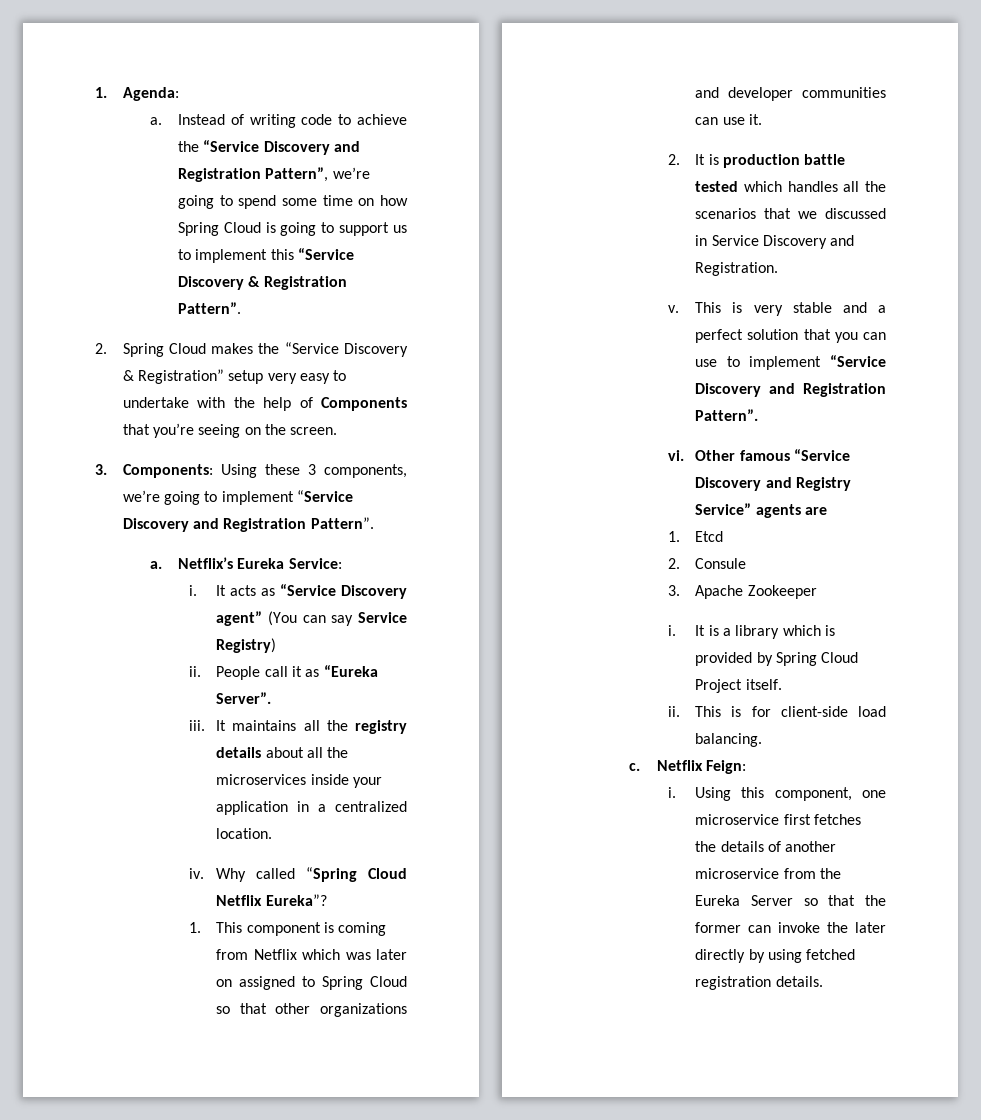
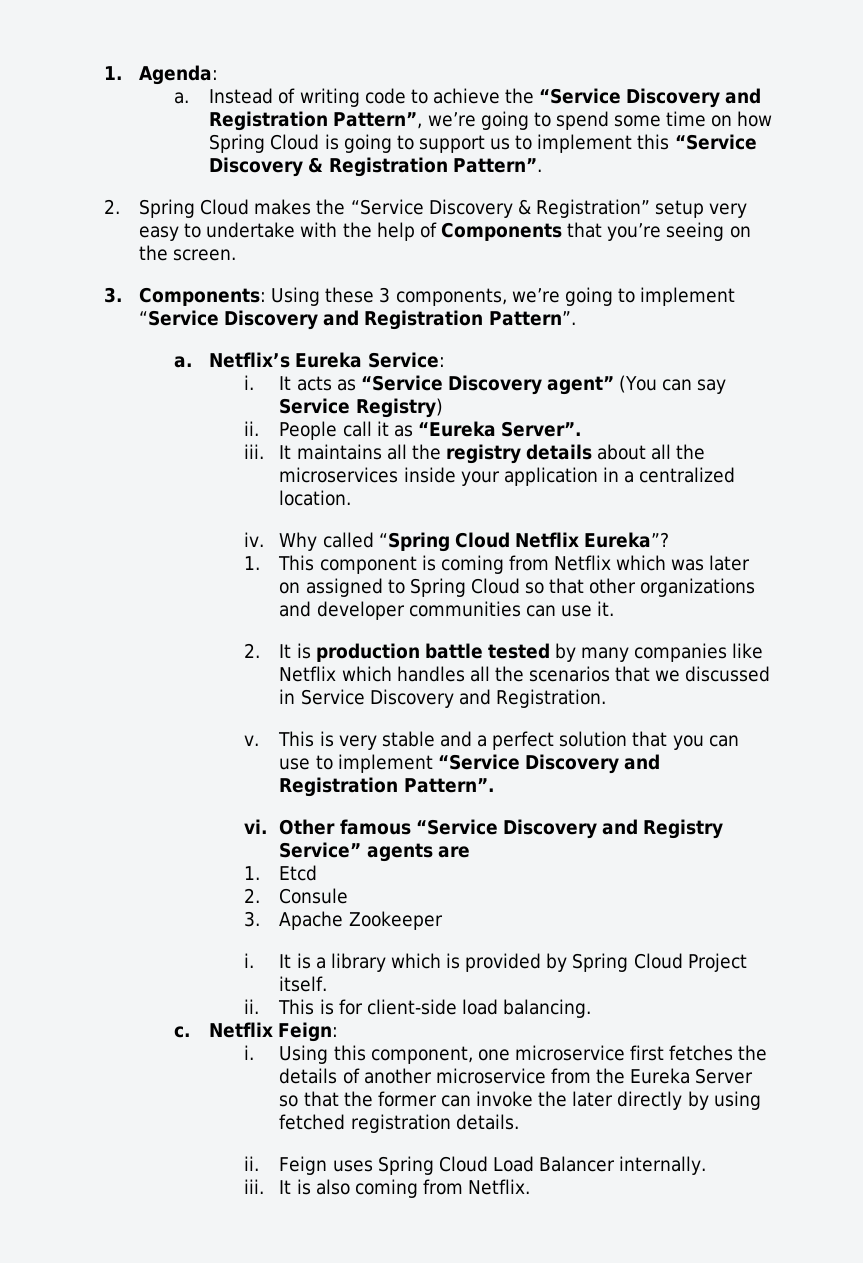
(739, 186) none -> [555,643,764,662] [279,666,337,682] by many companies like Netflix
(823, 981) none -> [244,1156,707,1175] [244,1179,531,1198] // ii. Feign uses Spring Cloud Load Balancer internally. // iii. It is also coming from Netflix.

